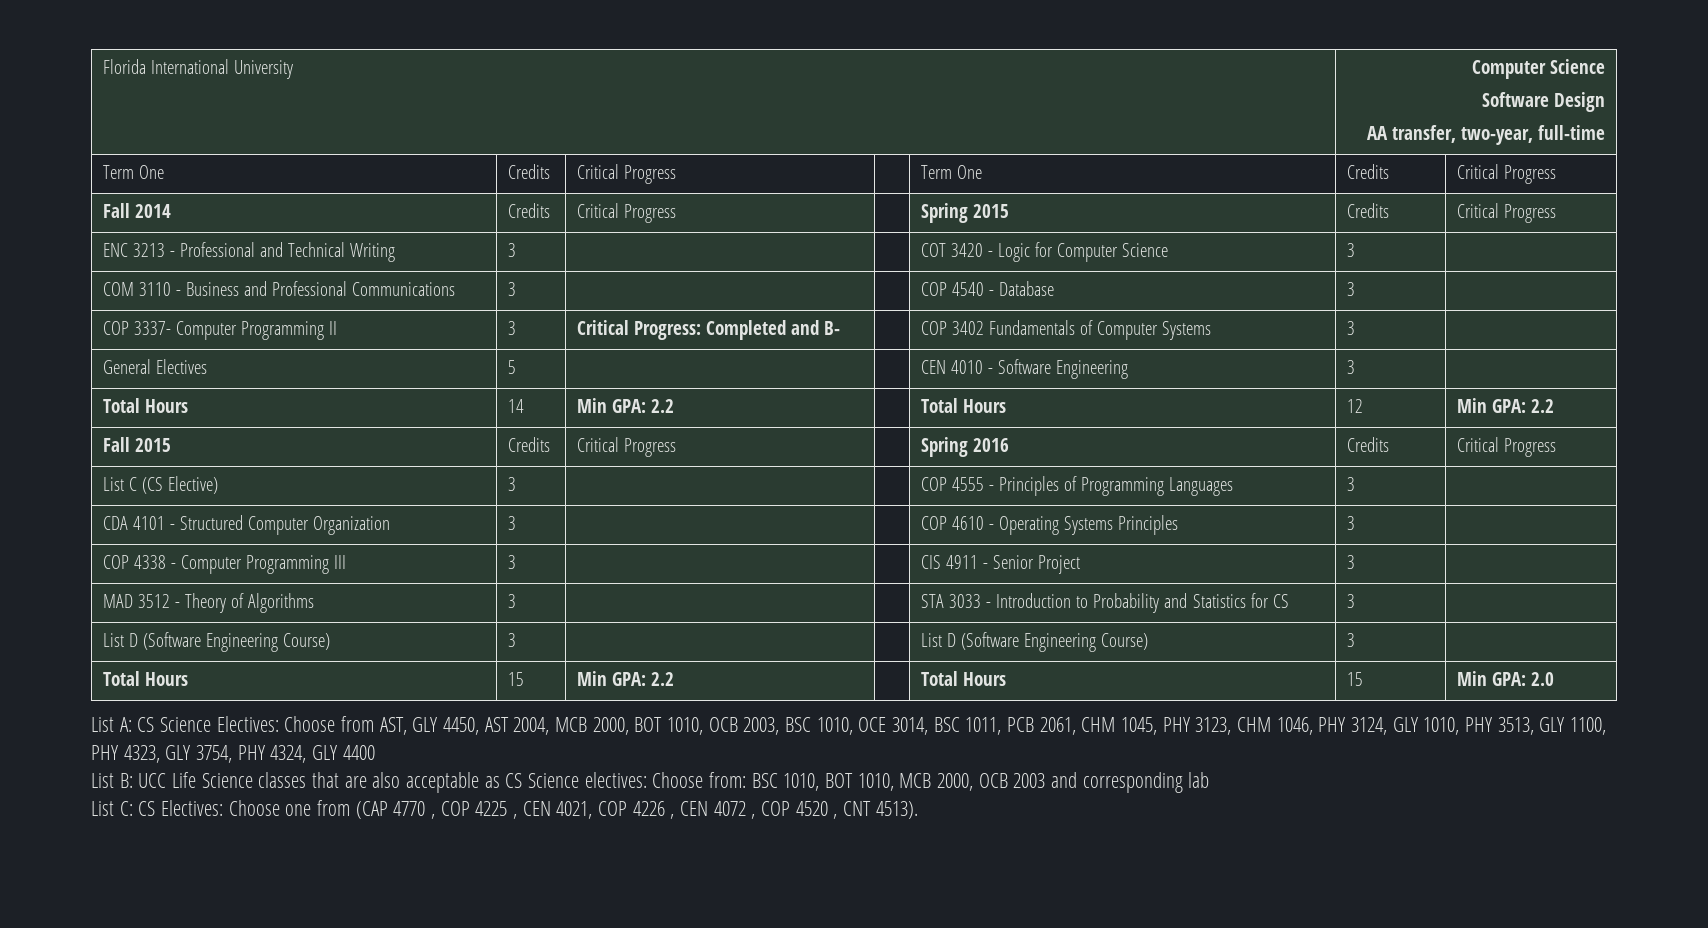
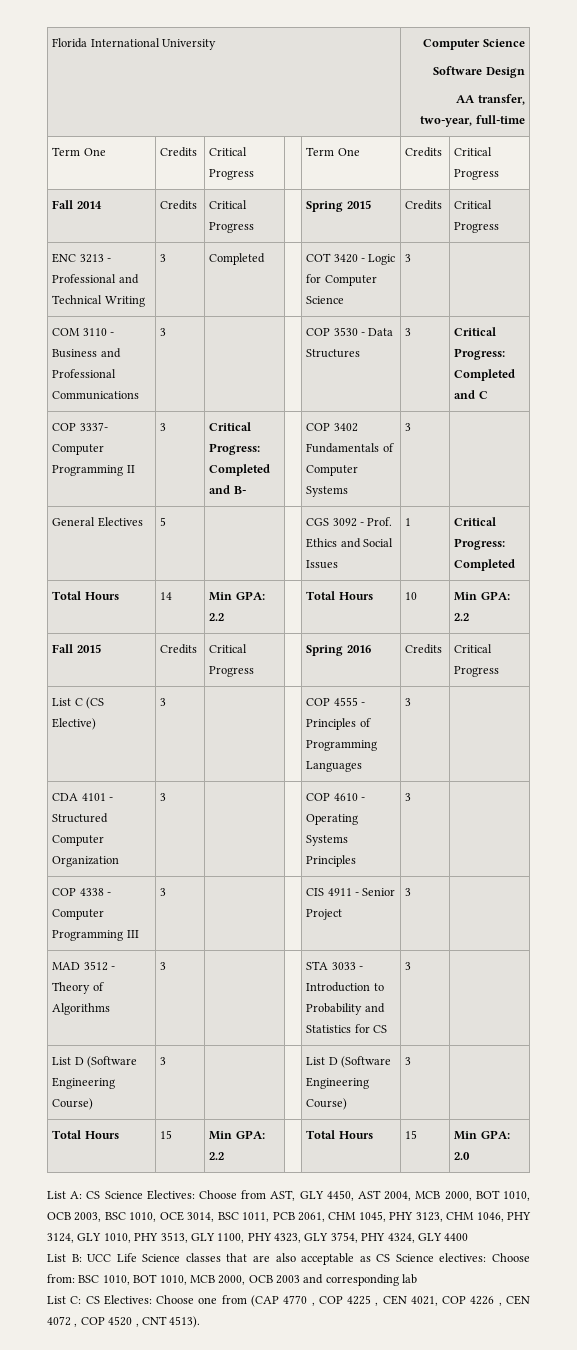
(516, 250) none -> [209,253,266,265] Completed
[951,281,1055,296] [1346,282,1355,296] 4540 - Database | 3 | -> [333,327,394,336] [306,349,361,358] [405,328,412,336] [454,327,497,336] [454,348,506,360] [454,369,516,381] [454,390,488,399] 3530 - Data Structures | 3 | Critical Progress: Completed and C
[920,359,1129,379] [1346,360,1355,374] CEN 4010 - Software Engineering | 3 | -> [306,517,393,527] [306,538,393,548] [306,560,339,569] [405,518,412,526] [454,517,497,526] [454,538,506,550] [454,559,516,571] CGS 3092 - Prof. Ethics and Social Issues | 1 | Critical Progress: Completed
[1346,399,1363,413] 12 -> [405,592,418,600] 10

